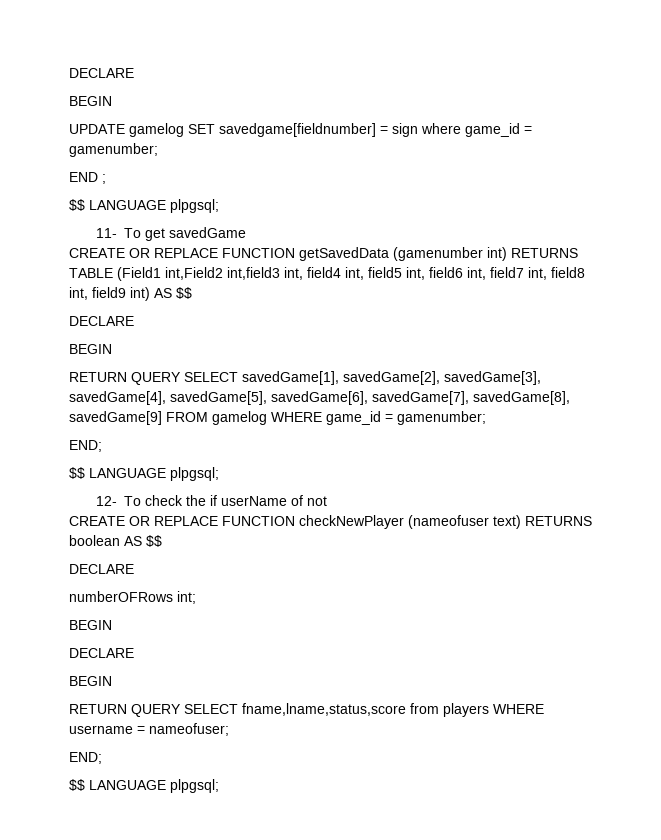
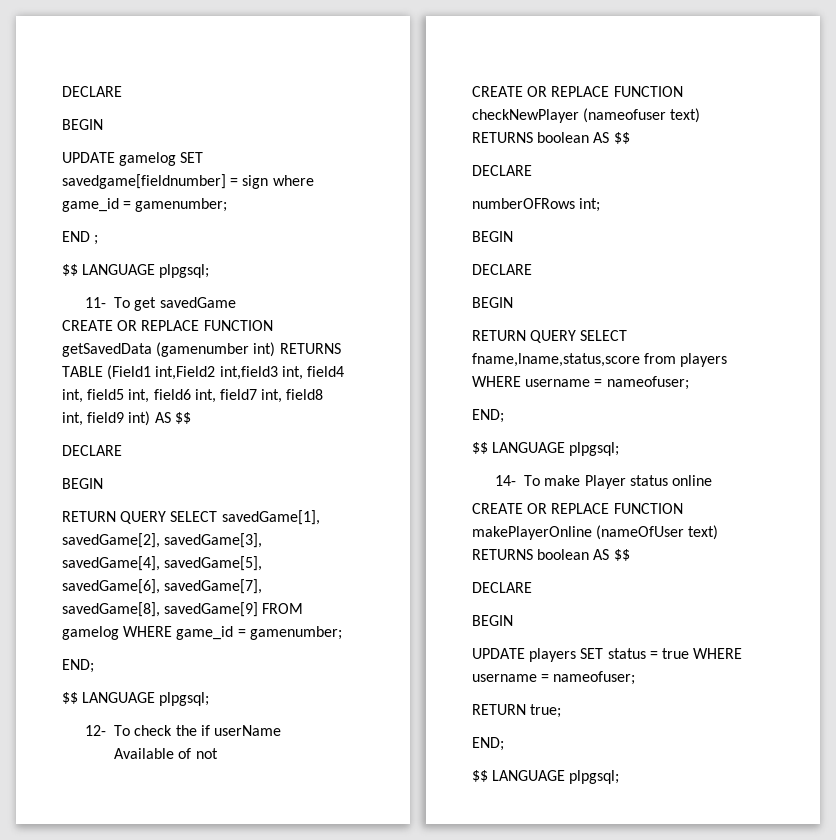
(287, 501) none -> [114,748,175,759] Available
(219, 786) none -> [495,475,712,489] [472,503,683,514] [472,525,719,540] [472,549,630,561] [472,582,532,593] [472,615,513,626] [472,648,743,662] [472,671,636,685] [472,704,562,718] [472,737,504,751] [472,770,620,784] // 14- To make Player status online // CREATE OR REPLACE FUNCTION makePlayerOnline (nameOfUser text) RETURNS boolean AS $$ // DECLARE // BEGIN // UPDATE players SET status = true WHERE username = nameofuser; // RETURN true; // END; // $$ LANGUAGE plpgsql;

